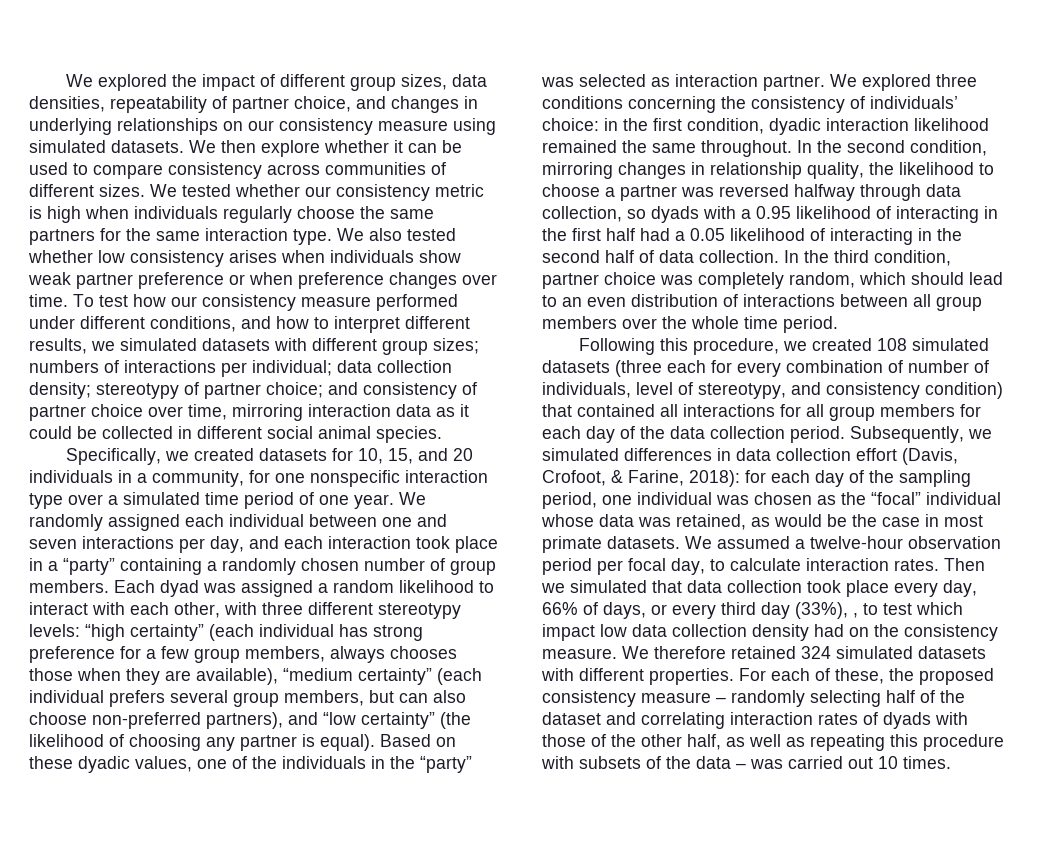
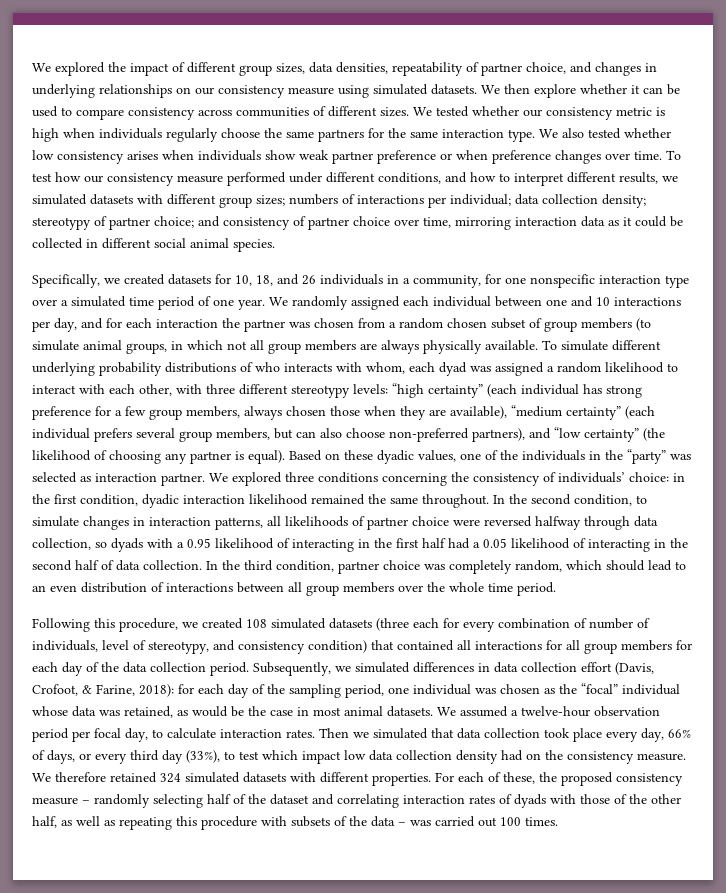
[388,448,474,464] 15, and 20 -> [256,274,316,286] 18, and 26
[29,539,77,549] seven -> [596,297,610,306] 10
(279, 542) none -> [106,318,122,328] for
[416,536,498,553] [29,558,496,575] [29,580,155,593] took place in a “party” containing a randomly chosen number of group members. Each -> [222,318,651,332] [32,340,661,354] [32,362,435,376] the partner was chosen from a random chosen subset of group members (to simulate animal groups, in which not all group members are always physically available. To simulate different underlying probability distributions of who interacts with whom, each
[390,646,457,659] chooses -> [286,406,326,416] chosen
[542,162,994,179] [542,184,714,201] mirroring changes in relationship quality, the likelihood to choose a partner was -> [636,495,647,504] [32,516,480,530] to simulate changes in interaction patterns, all likelihoods of partner choice were
[542,536,602,553] primate -> [344,706,383,716] animal
[853,613,858,618] , -> (220, 756) none
[878,756,898,769] 10 -> [500,817,521,826] 100

